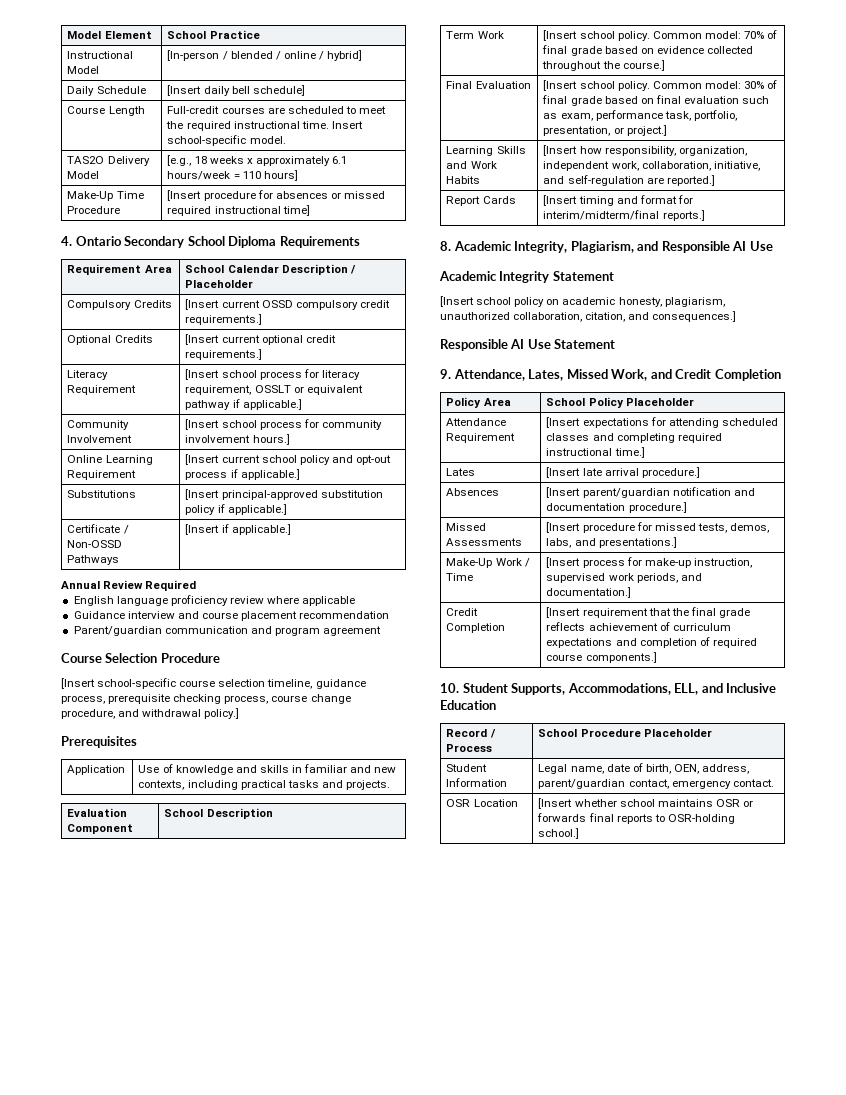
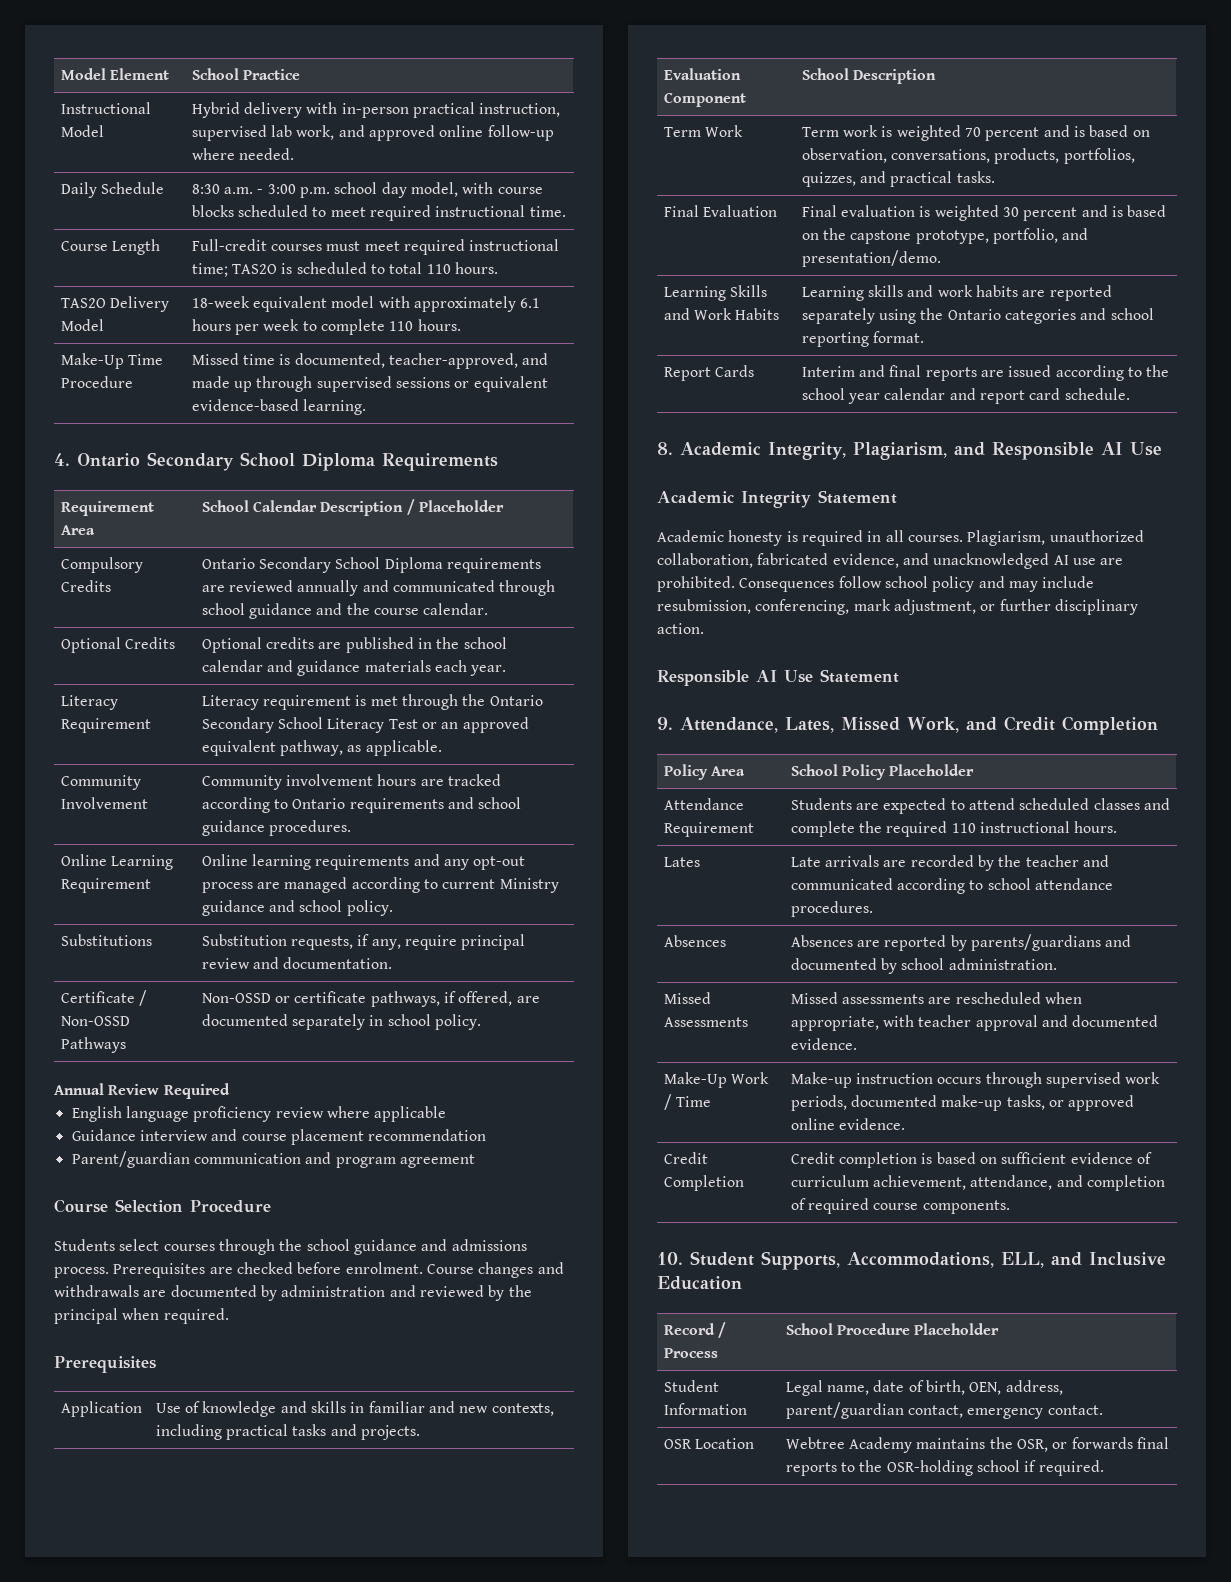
[167,50,363,61] [67,86,146,96] [167,85,305,96] [67,106,145,116] [167,106,387,114] [166,121,363,131] [167,135,286,146] [67,156,150,166] [67,171,100,179] [167,155,348,166] [167,170,298,181] [67,191,144,201] [67,206,121,214] [167,190,386,201] [167,205,310,216] [In-person / blended / online / hybrid] // Daily Schedule | [Insert daily bell schedule] // Course Length | Full-credit courses are scheduled to meet the required instructional time. Insert school-specific model. // TAS2O Delivery Model | [e.g., 18 weeks x approximately 6.1 hours/week = 110 hours] // Make-Up Time Procedure | [Insert procedure for absences or missed required instructional time] -> [191,102,561,118] [191,125,554,141] [191,148,294,160] [60,182,164,198] [191,182,543,198] [191,205,566,221] [60,239,160,255] [191,239,560,255] [191,262,498,277] [60,296,169,312] [60,319,104,331] [191,296,541,312] [191,319,461,335] [60,353,163,369] [60,376,133,388] [191,353,549,369] [191,376,548,392] [191,399,366,415] Hybrid delivery with in-person practical instruction, supervised lab work, and approved online follow-up where needed. // Daily Schedule | 8:30 a.m. - 3:00 p.m. school day model, with course blocks scheduled to meet required instructional time. // Course Length | Full-credit courses must meet required instructional time; TAS2O is scheduled to total 110 hours. // TAS2O Delivery Model | 18-week equivalent model with approximately 6.1 hours per week to complete 110 hours. // Make-Up Time Procedure | Missed time is documented, teacher-approved, and made up through supervised sessions or equivalent evidence-based learning.
[185,299,390,310] [185,314,263,325] [67,335,153,345] [185,334,336,345] [185,349,263,360] [67,370,109,380] [67,385,137,395] [185,369,360,380] [185,385,363,395] [185,399,302,410] [67,420,130,430] [67,435,133,443] [185,419,382,430] [185,434,290,445] [67,455,153,465] [67,470,137,480] [185,454,392,465] [185,469,300,480] [67,490,137,498] [185,489,383,500] [185,504,287,515] [67,524,129,534] [67,540,123,548] [67,555,120,565] [185,524,291,535] [Insert current OSSD compulsory credit requirements.] // Optional Credits | [Insert current optional credit requirements.] // Literacy Requirement | [Insert school process for literacy requirement, OSSLT or equivalent pathway if applicable.] // Community Involvement | [Insert school process for community involvement hours.] // Online Learning Requirement | [Insert current school policy and opt-out process if applicable.] // Substitutions | [Insert principal-approved substitution policy if applicable.] // Certificate / Non-OSSD Pathways | [Insert if applicable.] -> [201,557,541,573] [201,580,556,596] [201,603,489,619] [60,637,175,653] [201,637,507,653] [201,660,507,676] [60,695,118,710] [60,718,151,733] [201,694,543,710] [201,717,529,733] [201,740,442,756] [60,775,141,790] [60,797,148,809] [201,774,501,790] [201,797,522,813] [201,820,351,836] [60,854,173,870] [60,878,151,893] [201,854,526,870] [201,877,559,893] [201,900,393,916] [60,934,152,946] [201,934,526,950] [201,957,393,969] [60,990,147,1006] [60,1016,130,1026] [60,1037,126,1053] [201,991,540,1007] [201,1014,481,1030] Ontario Secondary School Diploma requirements are reviewed annually and communicated through school guidance and the course calendar. // Optional Credits | Optional credits are published in the school calendar and guidance materials each year. // Literacy Requirement | Literacy requirement is met through the Ontario Secondary School Literacy Test or an approved equivalent pathway, as applicable. // Community Involvement | Community involvement hours are tracked according to Ontario requirements and school guidance procedures. // Online Learning Requirement | Online learning requirements and any opt-out process are managed according to current Ministry guidance and school policy. // Substitutions | Substitution requests, if any, require principal review and documentation. // Certificate / Non-OSSD Pathways | Non-OSSD or certificate pathways, if offered, are documented separately in school policy.
[61,678,366,689] [61,694,351,704] [61,708,240,719] [Insert school-specific course selection timeline, guidance process, prerequisite checking process, course change procedure, and withdrawal policy.] -> [54,1239,527,1255] [54,1262,564,1278] [54,1285,532,1301] [54,1308,229,1324] Students select courses through the school guidance and admissions process. Prerequisites are checked before enrolment. Course changes and withdrawals are documented by administration and reviewed by the principal when required.
[543,30,778,41] [542,45,754,56] [542,60,665,71] [446,81,531,89] [543,80,778,91] [542,95,770,106] [543,110,737,121] [543,125,667,136] [Insert school policy. Common model: 70% of final grade based on evidence collected throughout the course.] // Final Evaluation | [Insert school policy. Common model: 30% of final grade based on final evaluation such as exam, performance task, portfolio, presentation, or project.] -> [801,125,1150,141] [801,148,1135,164] [801,171,995,187] [663,205,777,217] [801,205,1167,221] [801,228,1089,244] [801,250,941,267] Term work is weighted 70 percent and is based on observation, conversations, products, portfolios, quizzes, and practical tasks. // Final Evaluation | Final evaluation is weighted 30 percent and is based on the capstone prototype, portfolio, and presentation/demo.
[543,145,747,156] [543,161,760,171] [543,175,715,186] [446,196,516,206] [543,195,693,206] [543,210,705,221] [Insert how responsibility, organization, independent work, collaboration, initiative, and self-regulation are reported.] // Report Cards | [Insert timing and format for interim/midterm/final reports.] -> [801,285,1112,301] [801,308,1154,324] [801,331,924,347] [663,365,754,381] [801,365,1170,381] [801,388,1130,404] Learning skills and work habits are reported separately using the Ontario categories and school reporting format. // Report Cards | Interim and final reports are issued according to the school year calendar and report card schedule.
[440,296,725,307] [440,311,737,322] [Insert school policy on academic honesty, plagiarism, unauthorized collaboration, citation, and consequences.] -> [657,530,1144,546] [657,553,1124,569] [657,576,1095,592] [657,599,1138,615] [657,623,704,634] Academic honesty is required in all courses. Plagiarism, unauthorized collaboration, fabricated evidence, and unacknowledged AI use are prohibited. Consequences follow school policy and may include resubmission, conferencing, mark adjustment, or further disciplinary action.
[546,417,778,428] [546,433,722,443] [546,447,645,458] [446,468,476,476] [546,467,700,478] [446,488,500,496] [546,487,755,498] [546,502,687,513] [446,523,487,531] [446,538,523,546] [546,522,770,533] [546,537,677,548] [446,558,530,568] [446,573,474,581] [546,557,752,568] [546,573,702,583] [546,587,632,598] [446,608,479,616] [446,623,506,633] [546,607,751,618] [546,622,731,631] [546,638,613,648] [Insert expectations for attending scheduled classes and completing required instructional time.] // Lates | [Insert late arrival procedure.] // Absences | [Insert parent/guardian notification and documentation procedure.] // Missed Assessments | [Insert procedure for missed tests, demos, labs, and presentations.] // Make-Up Work / Time | [Insert process for make-up instruction, supervised work periods, and documentation.] // Credit Completion | [Insert requirement that the final grade reflects achievement of curriculum expectations -> [790,798,1170,814] [790,821,1118,837] [663,857,700,867] [790,855,1109,871] [790,878,1113,894] [790,901,873,917] [663,935,726,947] [790,934,1132,951] [790,958,1057,974] [663,992,711,1004] [663,1017,748,1027] [790,992,1082,1004] [790,1015,1159,1031] [790,1038,857,1050] [663,1072,769,1088] [663,1094,711,1110] [790,1072,1161,1088] [790,1095,1135,1111] [790,1118,905,1130] [663,1152,708,1164] [663,1175,744,1191] [790,1152,1152,1168] [790,1175,1053,1190] Students are expected to attend scheduled classes and complete the required 110 instructional hours. // Lates | Late arrivals are recorded by the teacher and communicated according to school attendance procedures. // Absences | Absences are reported by parents/guardians and documented by school administration. // Missed Assessments | Missed assessments are rescheduled when appropriate, with teacher approval and documented evidence. // Make-Up Work / Time | Make-up instruction occurs through supervised work periods, documented make-up tasks, or approved online evidence. // Credit Completion | Credit completion is based on sufficient evidence of curriculum achievement, attendance,
[585,652,657,663] components.] -> [922,1200,1010,1214] components.
[538,798,740,809] [Insert whether school maintains OSR -> [785,1437,1048,1453] Webtree Academy maintains the OSR,
[667,814,735,824] [538,828,580,839] OSR-holding school.] -> [859,1460,1104,1476] the OSR-holding school if required.

